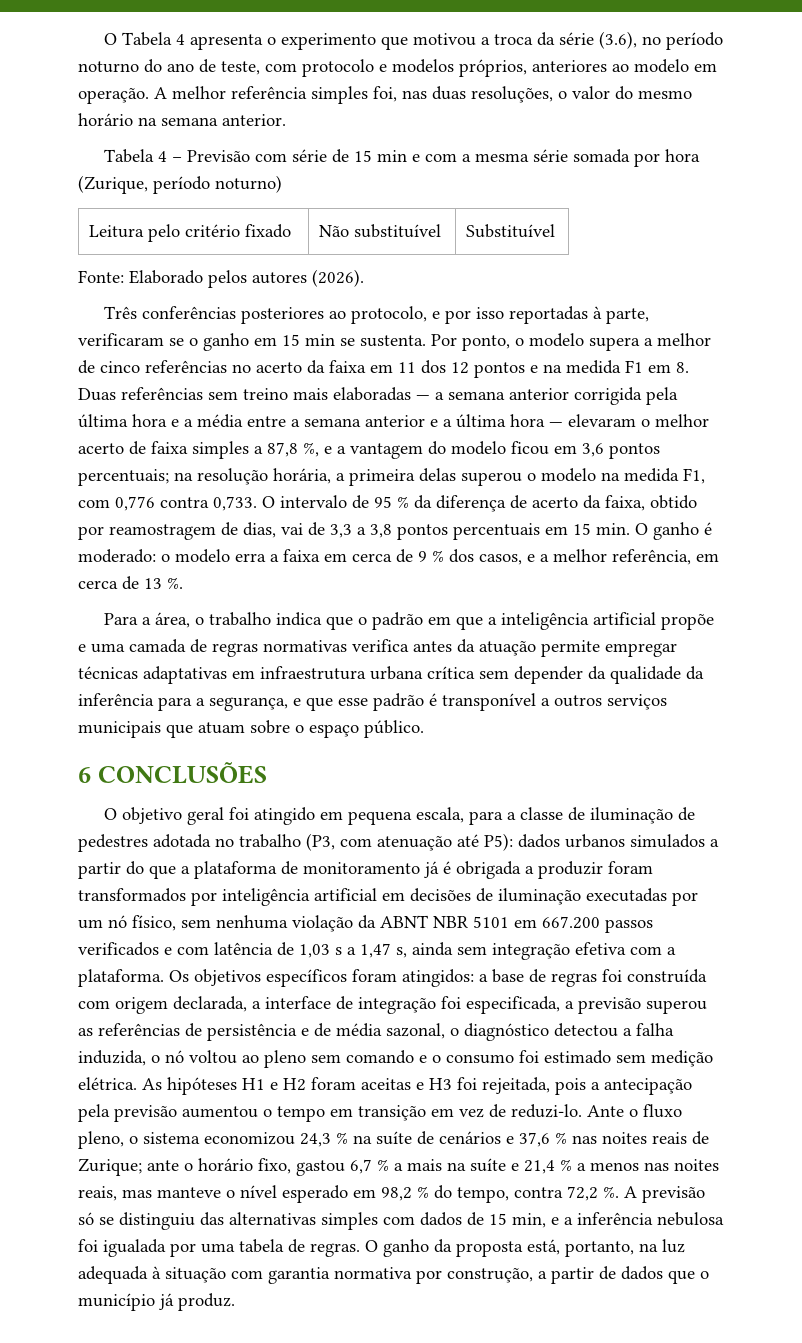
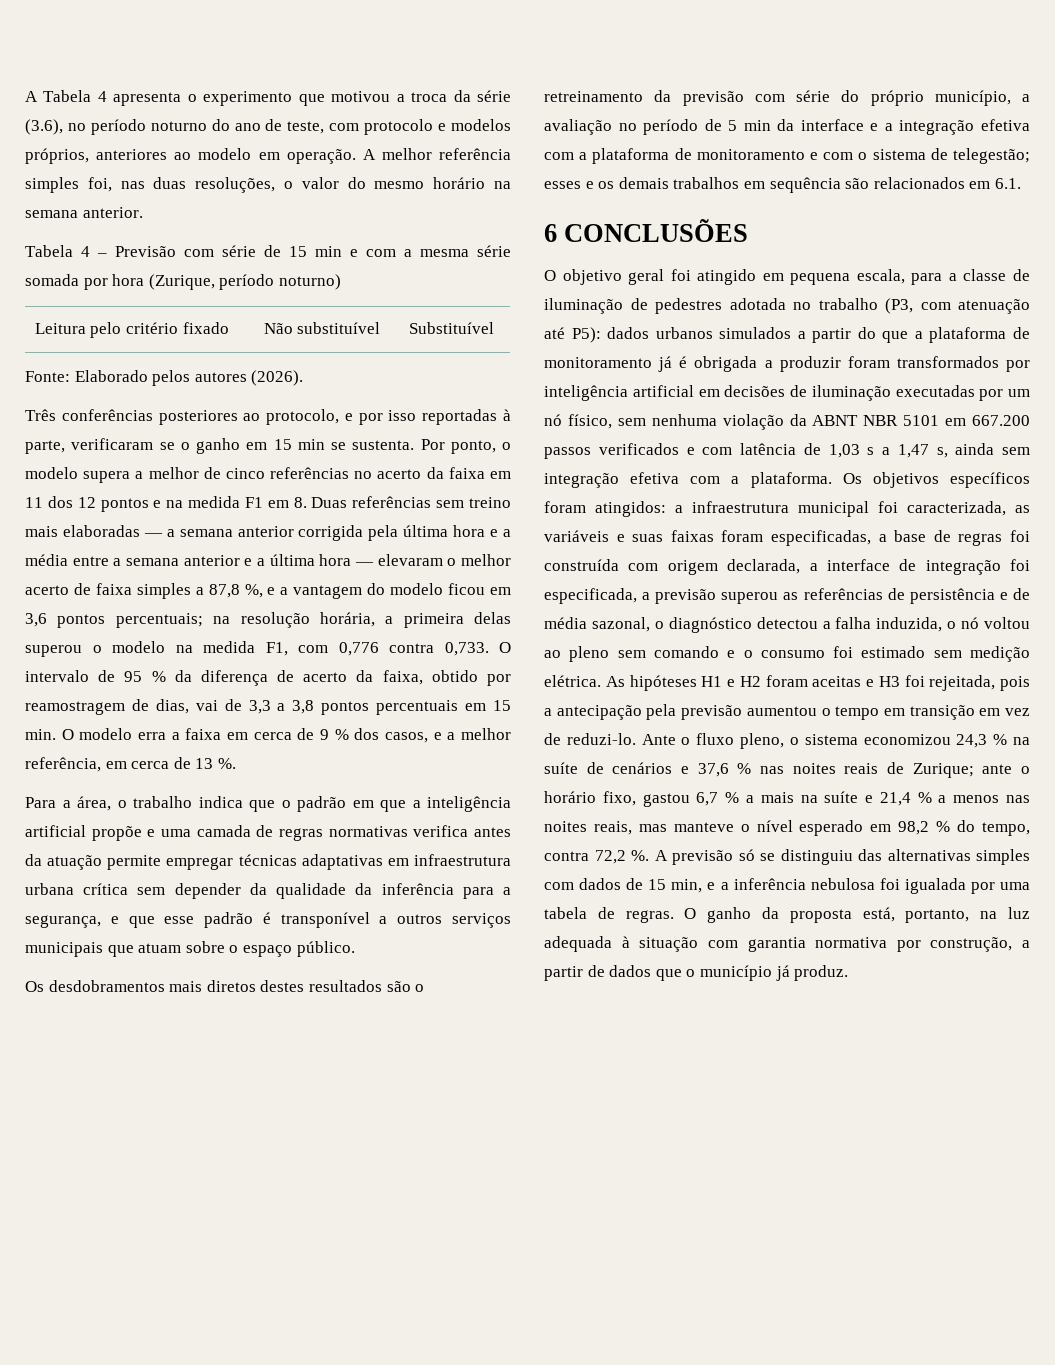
[103,33,117,45] O -> [25,91,38,102] A
[653,522,712,540] [78,549,170,563] ganho é moderado: o -> (74, 734) none
(424, 729) none -> [25,980,425,992] [544,90,1030,106] [544,119,1030,135] [544,148,1030,164] [544,177,1021,193] // Os desdobramentos mais diretos destes resultados são o retreinamento da previsão com série do próprio município, a avaliação no período de 5 min da interface e a integração efetiva com a plataforma de monitoramento e com o sistema de telegestão; esses e os demais trabalhos em sequência são relacionados em 6.1.
(488, 978) none -> [692,501,1030,517] [544,530,887,546] infraestrutura municipal foi caracterizada, as variáveis e suas faixas foram especificadas, a

